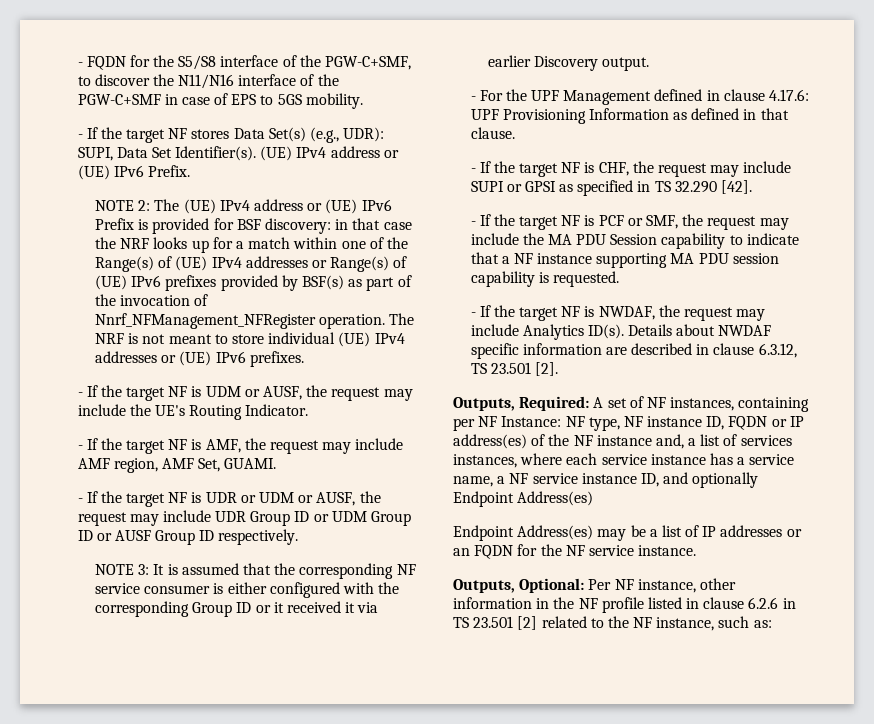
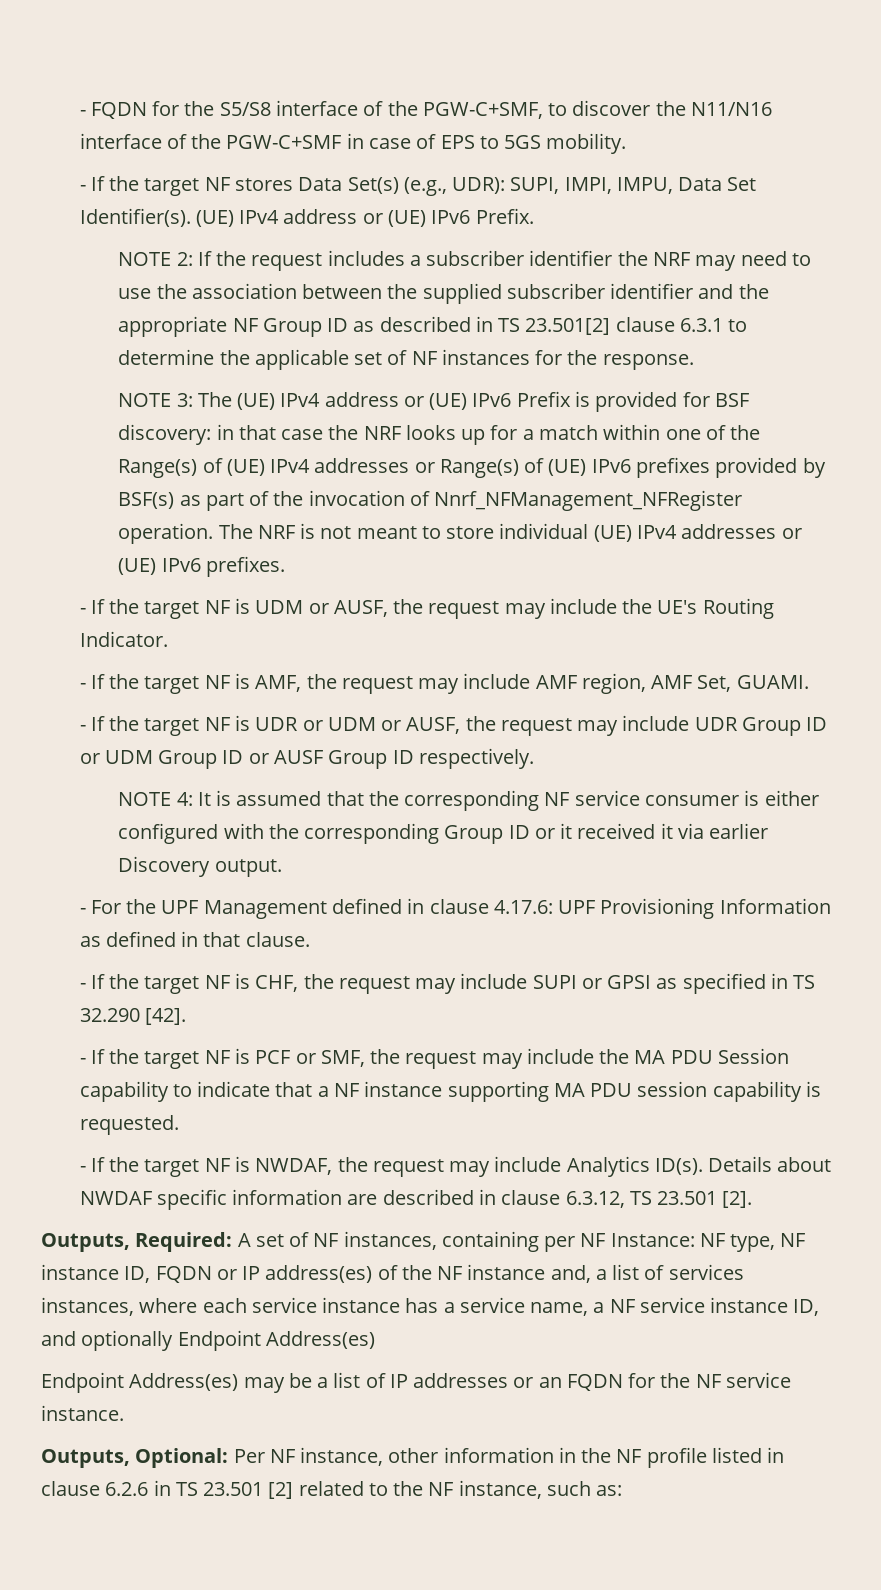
(113, 154) none -> [564,177,673,194] IMPI, IMPU,
(151, 205) none -> [197,250,811,271] [118,283,769,304] [118,316,748,337] [118,349,694,370] [118,393,193,407] If the request includes a subscriber identifier the NRF may need to use the association between the supplied subscriber identifier and the appropriate NF Group ID as described in TS 23.501[2] clause 6.3.1 to determine the applicable set of NF instances for the response. // NOTE 3:
[138,564,150,575] 3: -> [176,792,193,806] 4:

